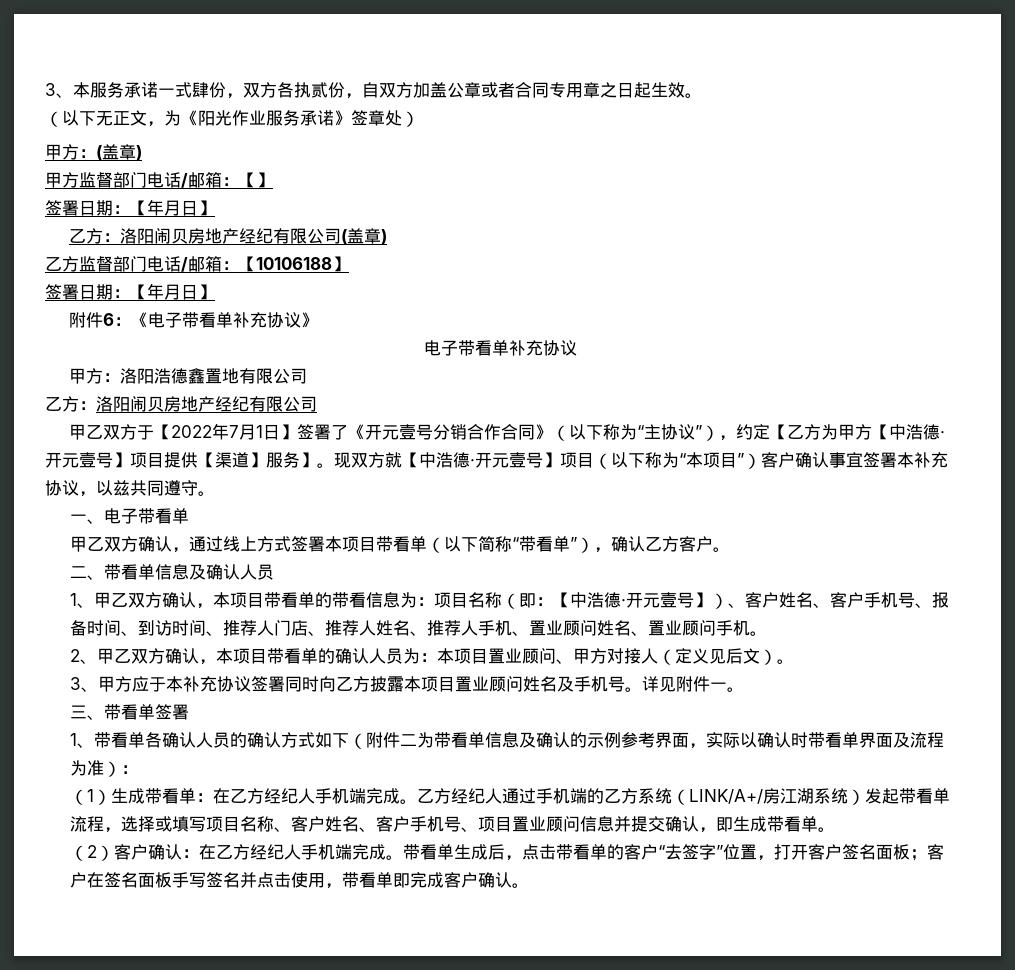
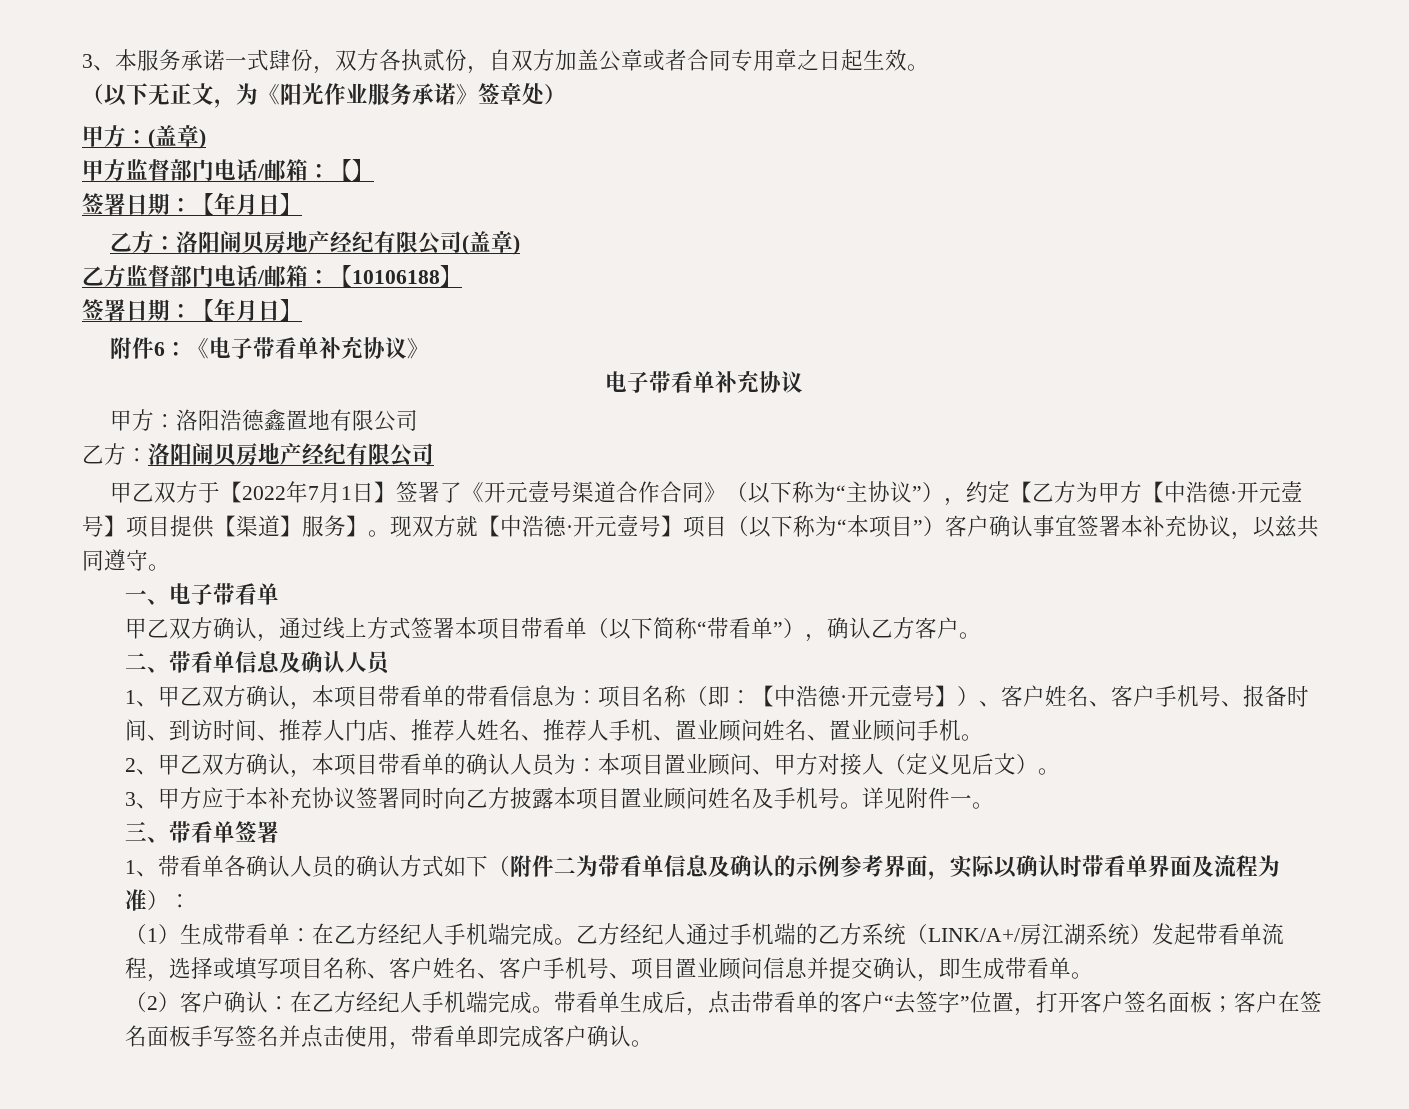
[432,424,467,440] 分销 -> [571,481,616,503] 渠道

